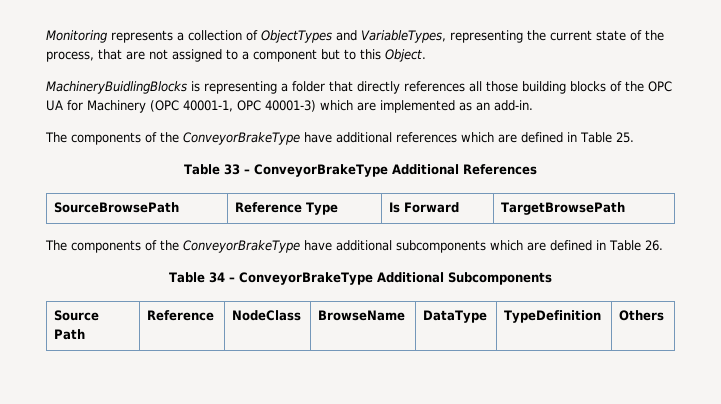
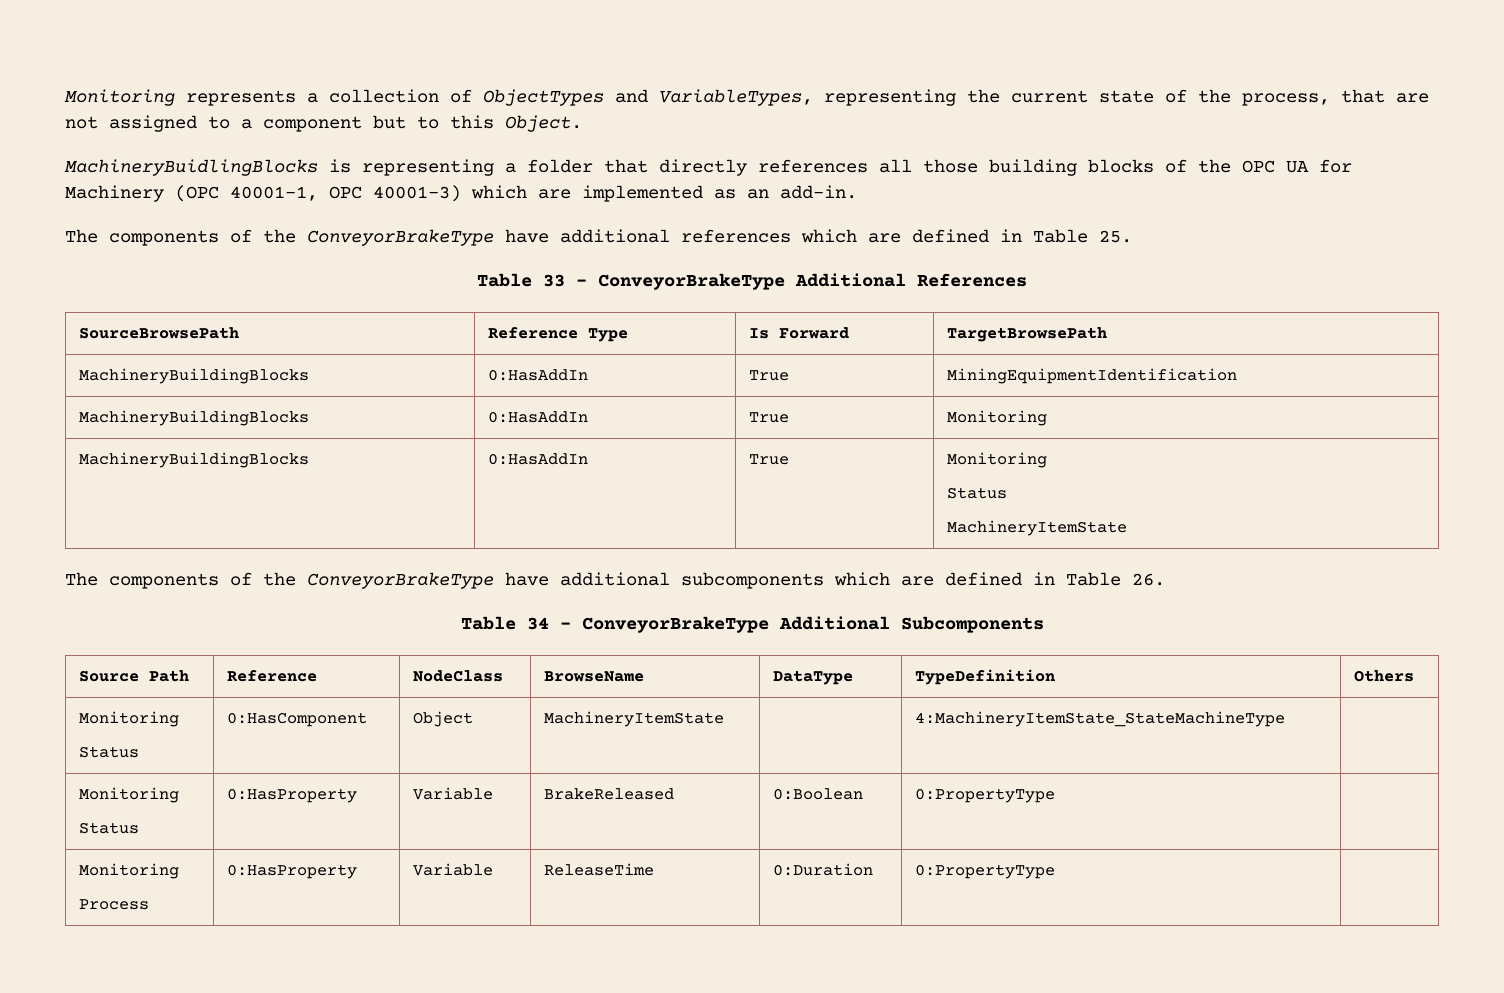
(626, 208) none -> [79,368,310,384] [488,369,589,381] [749,370,790,381] [947,368,1238,384] [79,410,310,426] [488,411,589,423] [749,412,790,423] [947,410,1048,426] [79,452,310,468] [488,453,589,465] [749,454,790,465] [947,452,1048,468] [947,487,1008,499] [947,520,1128,536] // MachineryBuildingBlocks | 0:HasAddIn | True | MiningEquipmentIdentification // MachineryBuildingBlocks | 0:HasAddIn | True | Monitoring // MachineryBuildingBlocks | 0:HasAddIn | True | Monitoring // Status // MachineryItemState
(665, 315) none -> [79,711,180,727] [79,746,140,758] [227,712,368,727] [413,711,474,727] [544,711,725,727] [915,711,1286,727] [79,787,180,803] [79,822,140,834] [227,788,358,803] [413,787,494,800] [544,788,675,800] [773,788,864,800] [915,788,1056,803] [79,863,180,879] [79,899,150,910] [227,864,358,879] [413,863,494,876] [544,863,655,876] [773,863,874,876] [915,864,1056,879] // Monitoring // Status | 0:HasComponent | Object | MachineryItemState | | 4:MachineryItemState_StateMachineType | // Monitoring // Status | 0:HasProperty | Variable | BrakeReleased | 0:Boolean | 0:PropertyType | // Monitoring // Process | 0:HasProperty | Variable | ReleaseTime | 0:Duration | 0:PropertyType |

